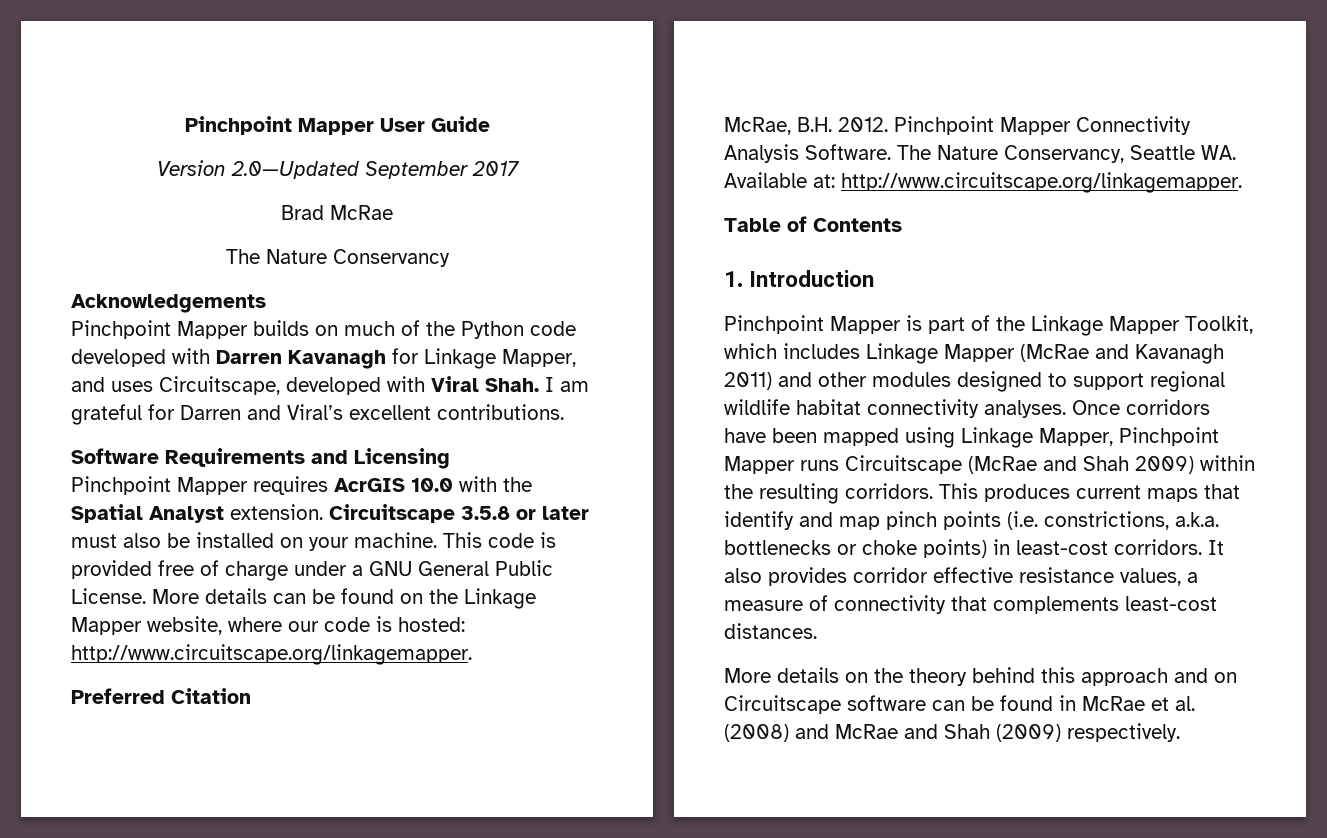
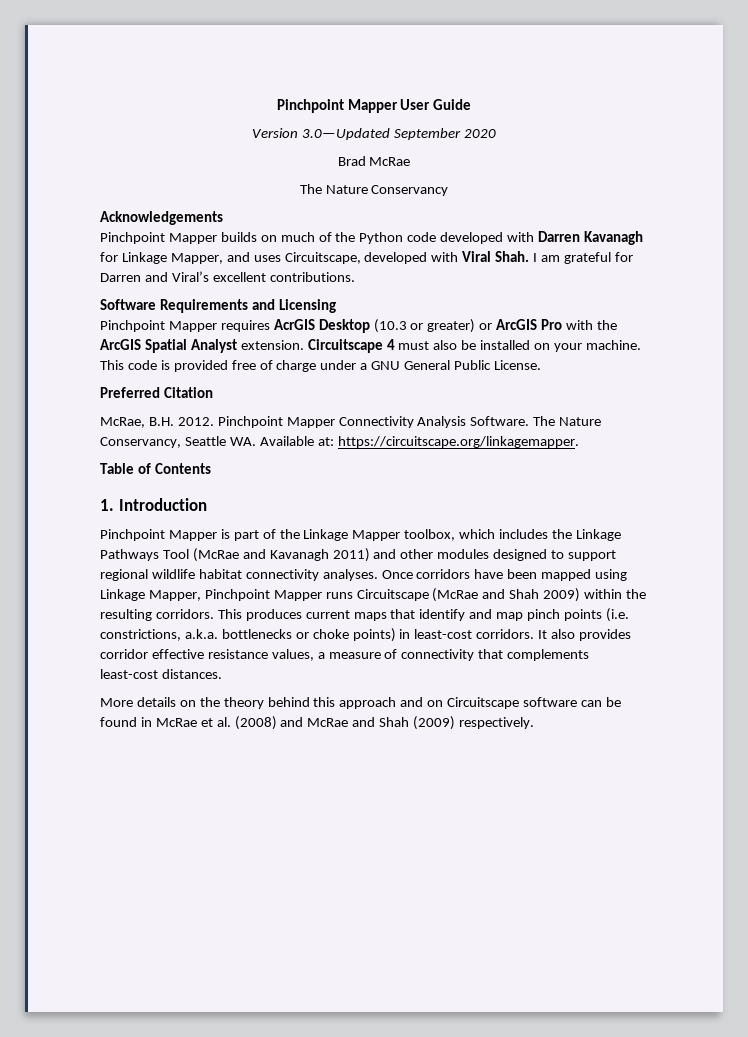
[230,161,519,179] 2.0—Updated September 2017 -> [302,128,496,140] 3.0—Updated September 2020
[411,478,453,492] 10.0 -> [318,319,563,333] Desktop (10.3 or greater) or ArcGIS Pro
(532, 484) none -> [100,339,141,350] ArcGIS
[461,506,589,520] 3.5.8 or later -> [386,339,395,350] 4
[152,588,536,609] [71,616,465,635] [71,644,472,665] More details can be found on the Linkage Mapper website, where our code is hosted: http://www.circuitscape.org/linkagemapper. -> (541, 365) none
[841,172,1242,193] http://www.circuitscape.org/linkagemapper. -> [337,436,579,448] https://circuitscape.org/linkagemapper.
[1185,315,1253,334] Toolkit, -> [404,529,456,541] toolbox,
[866,343,1015,364] Linkage Mapper -> [552,529,621,541] [100,549,189,561] the Linkage Pathways Tool

